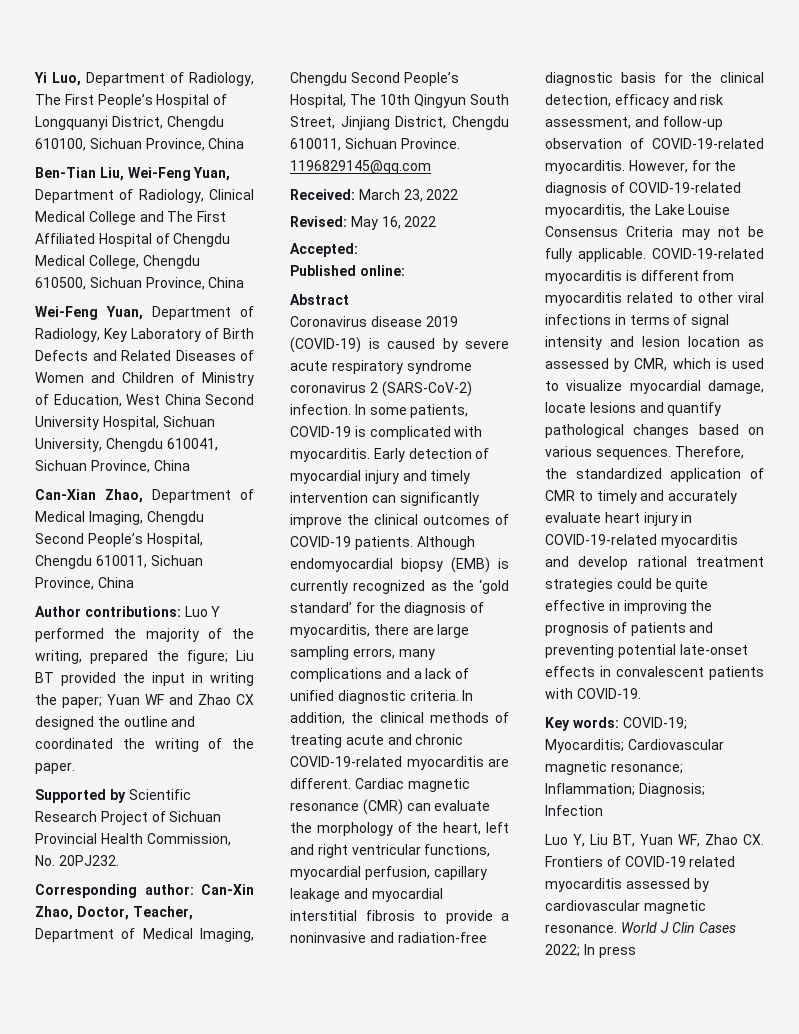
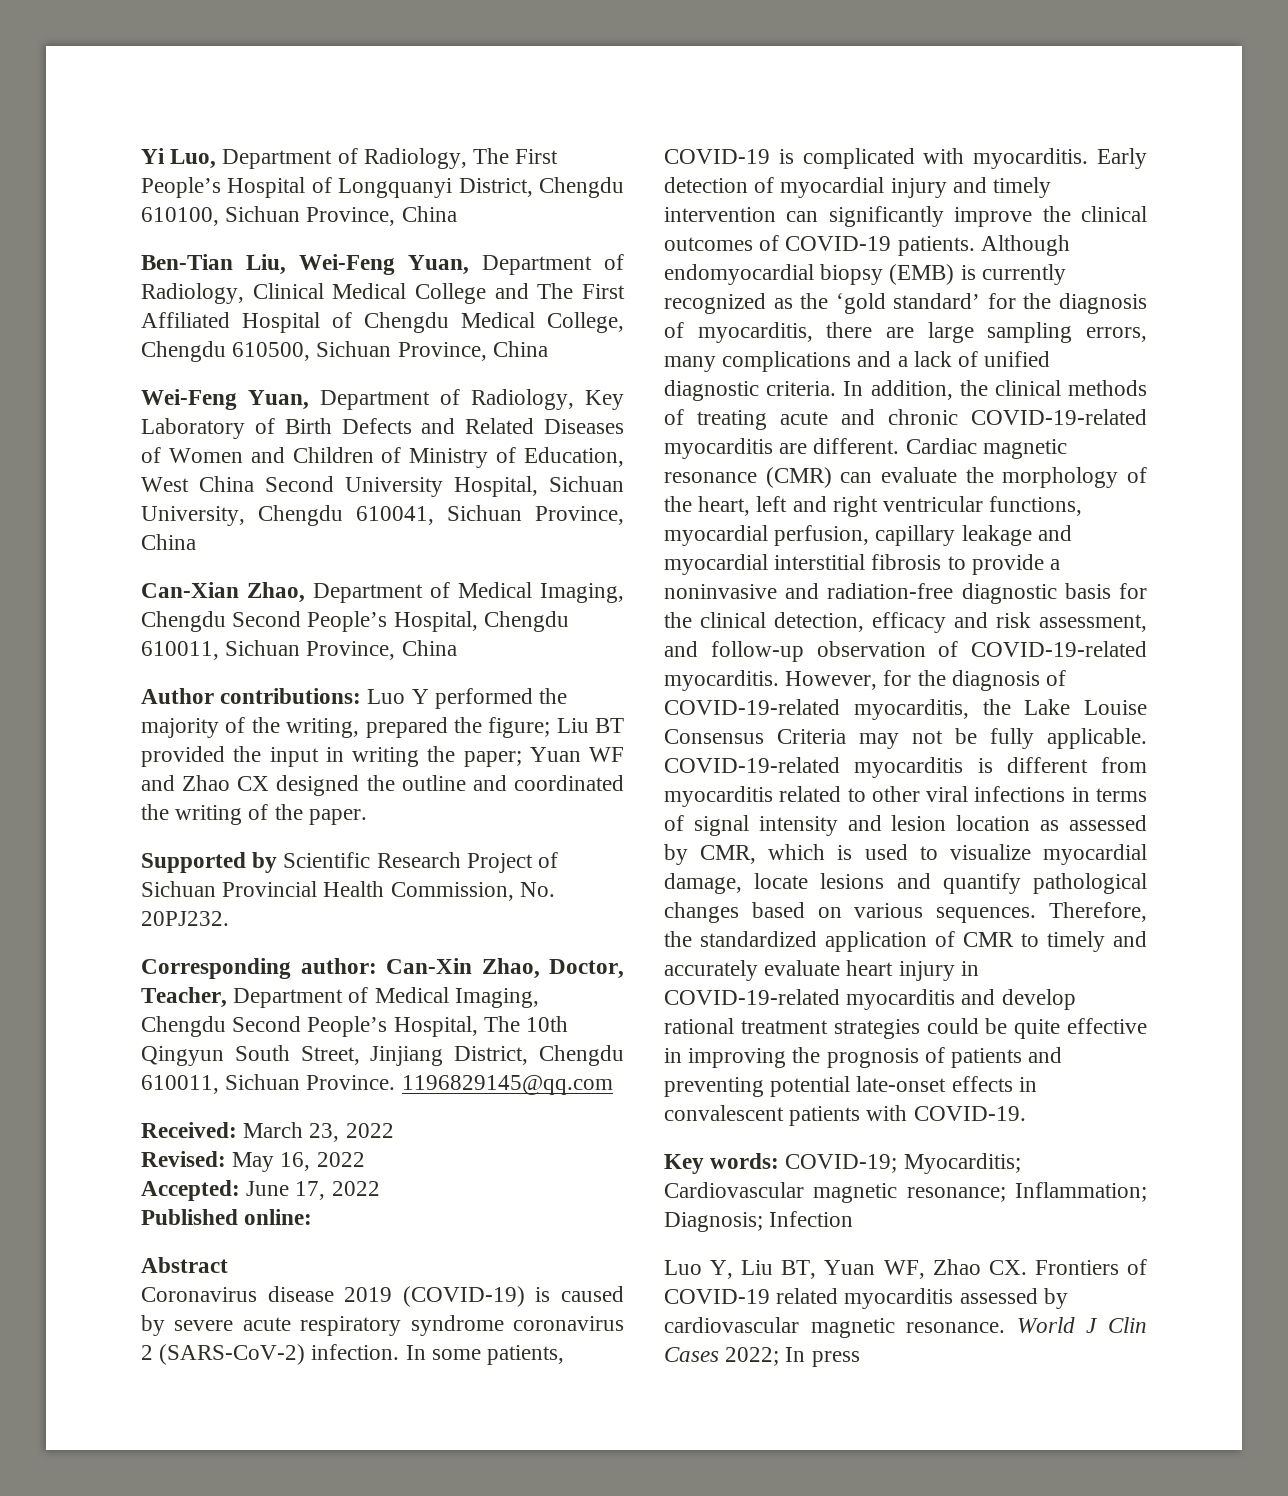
(358, 250) none -> [246,1181,380,1200] June 17, 2022

